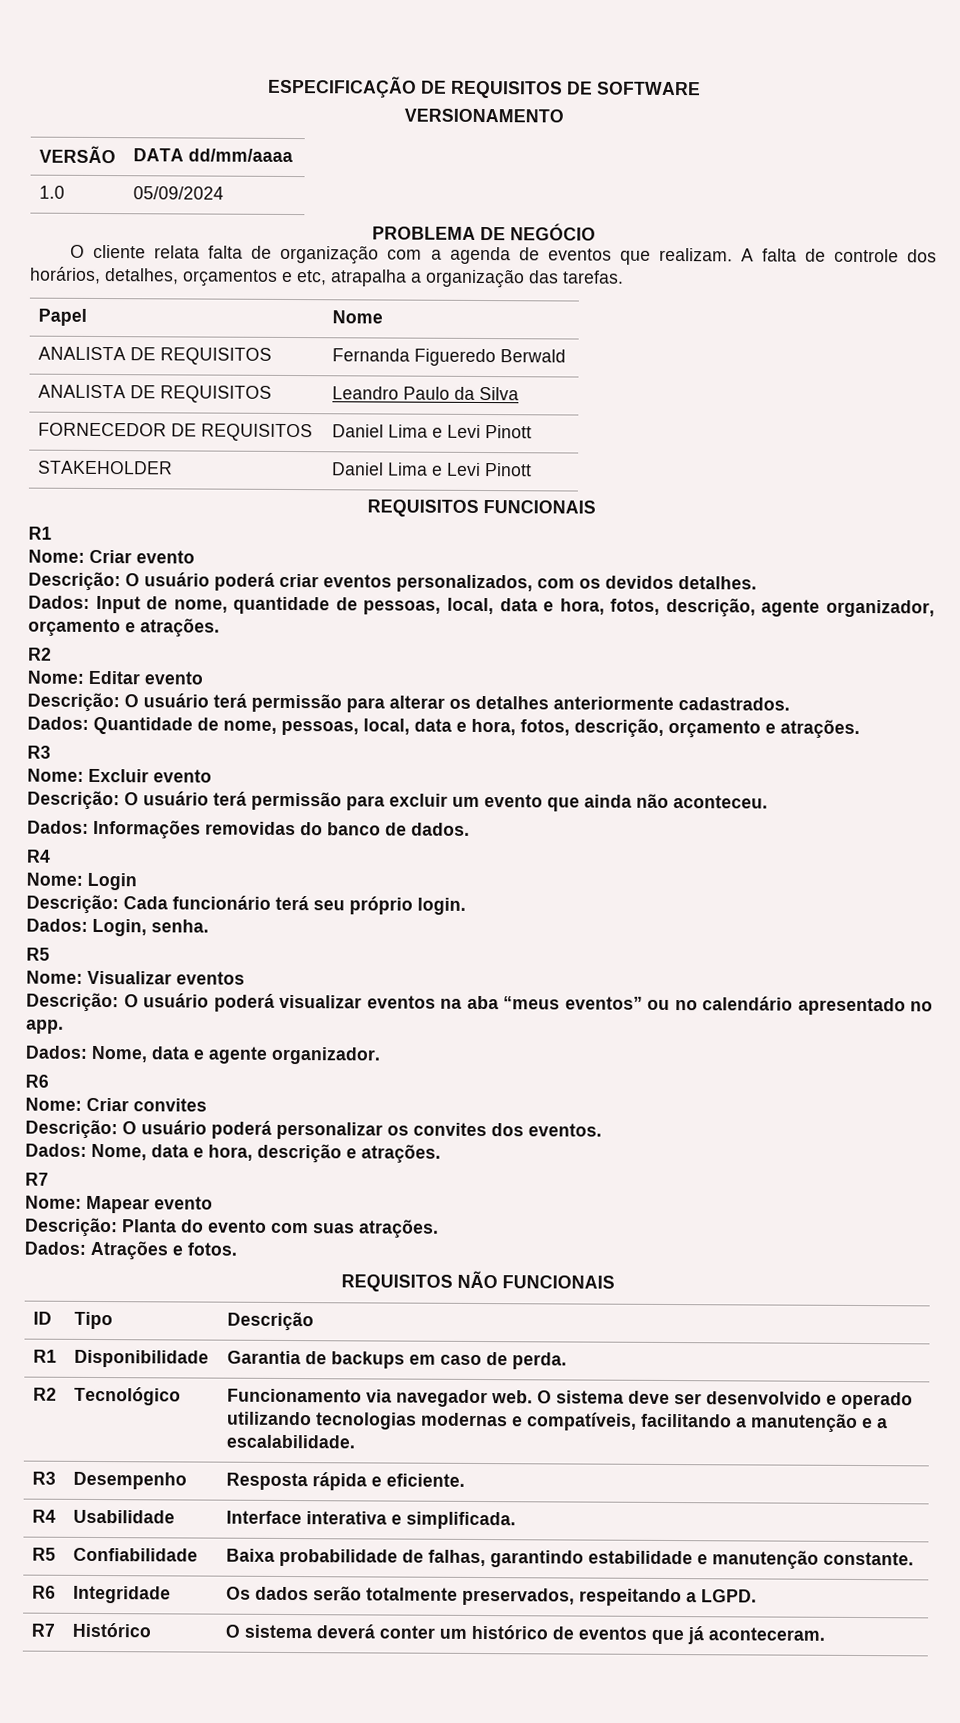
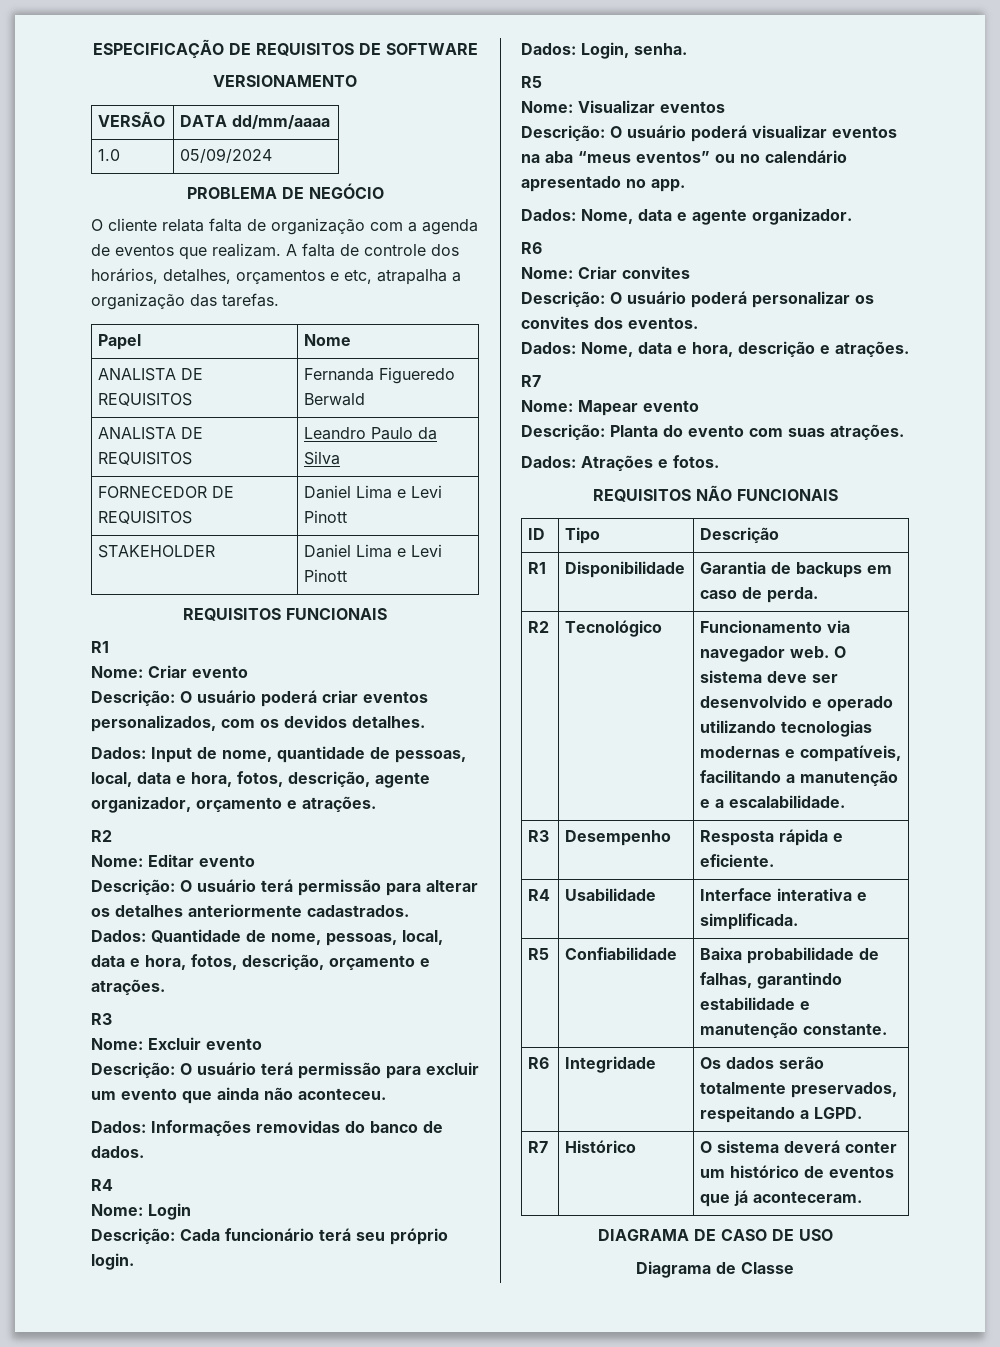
(825, 1634) none -> [597,1229,833,1241] [636,1261,794,1278] // DIAGRAMA DE CASO DE USO // Diagrama de Classe

